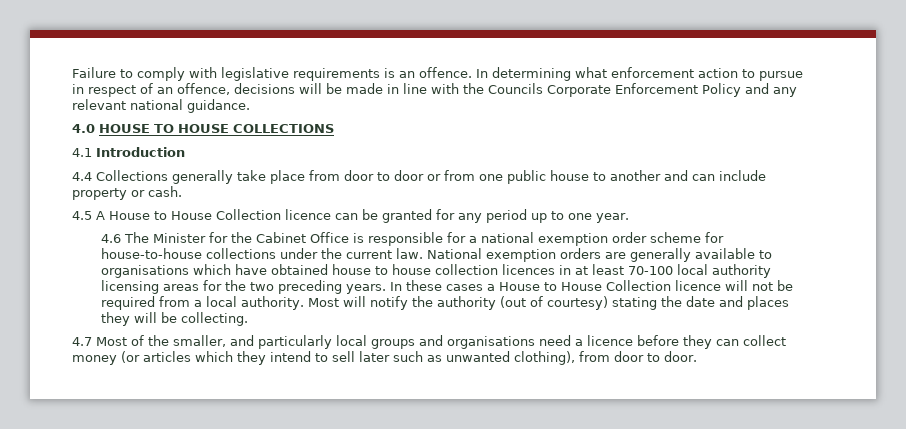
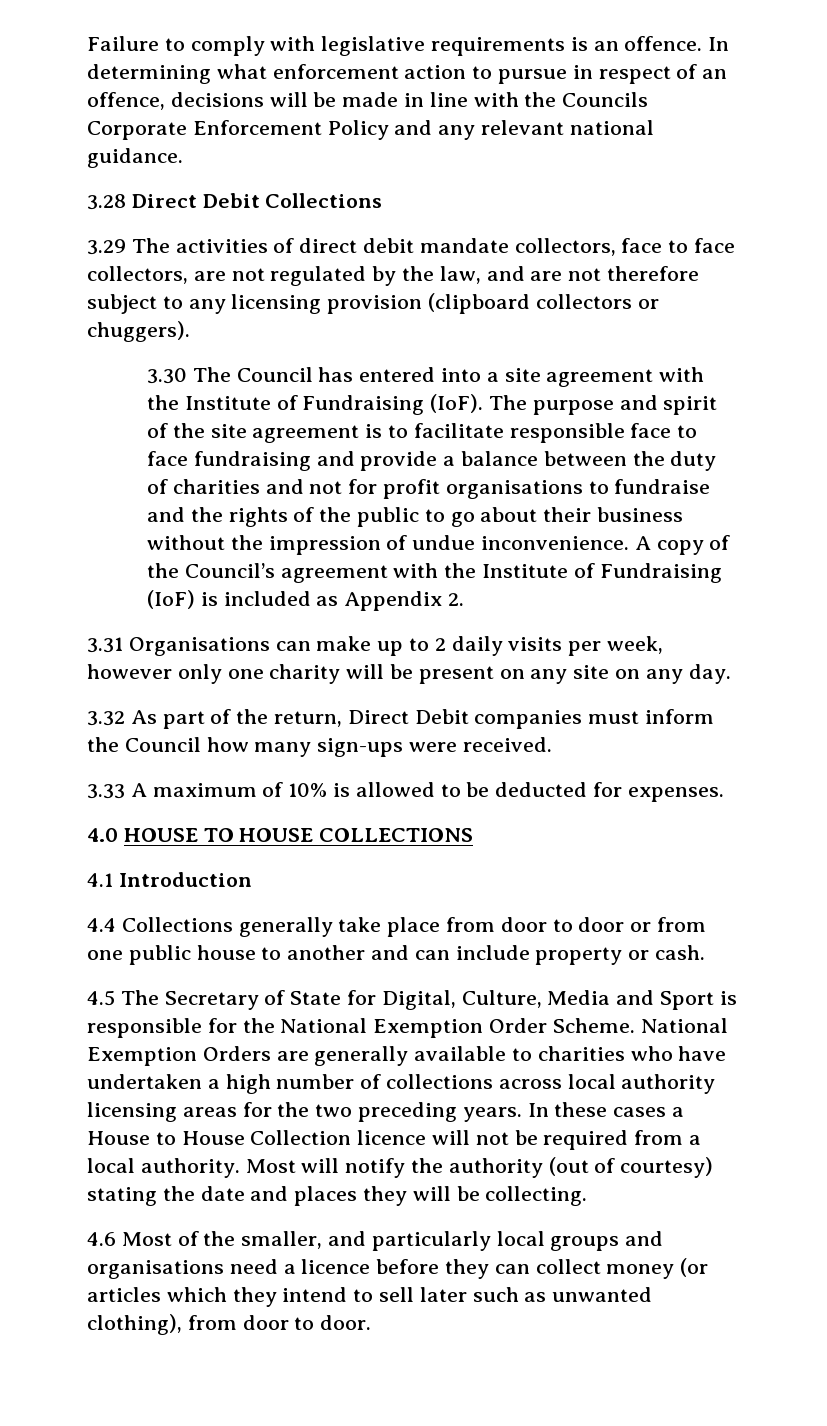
(250, 106) none -> [87,193,383,210] [87,238,736,256] [87,266,700,286] [87,293,659,314] [87,321,190,342] [147,367,705,387] [147,394,718,415] [147,423,698,443] [147,451,717,471] [147,479,711,499] [147,507,684,527] [147,535,731,555] [147,563,722,583] [147,590,465,611] [87,636,664,656] [87,664,731,684] [87,709,715,729] [87,737,552,757] [87,782,724,802] // 3.28 Direct Debit Collections // 3.29 The activities of direct debit mandate collectors, face to face collectors, are not regulated by the law, and are not therefore subject to any licensing provision (clipboard collectors or chuggers). // 3.30 The Council has entered into a site agreement with the Institute of Fundraising (IoF). The purpose and spirit of the site agreement is to facilitate responsible face to face fundraising and provide a balance between the duty of charities and not for profit organisations to fundraise and the rights of the public to go about their business without the impression of undue inconvenience. A copy of the Council’s agreement with the Institute of Fundraising (IoF) is included as Appendix 2. // 3.31 Organisations can make up to 2 daily visits per week, however only one charity will be present on any site on any day. // 3.32 As part of the return, Direct Debit companies must inform the Council how many sign-ups were received. // 3.33 A maximum of 10% is allowed to be deducted for expenses.
[96,209,629,223] [101,232,725,246] [101,248,773,262] [101,264,674,278] A House to House Collection licence can be granted for any period up to one year. // 4.6 The Minister for the Cabinet Office is responsible for a national exemption order scheme for house-to-house collections under the current law. National exemption orders are generally available to organisations which have obtained house to house collection licences in at least 70-100 -> [120,990,737,1010] [87,1018,728,1038] [87,1046,727,1066] [87,1074,562,1094] The Secretary of State for Digital, Culture, Media and Sport is responsible for the National Exemption Order Scheme. National Exemption Orders are generally available to charities who have undertaken a high number of collections across
[72,337,92,346] 4.7 -> [87,1232,116,1246] 4.6

